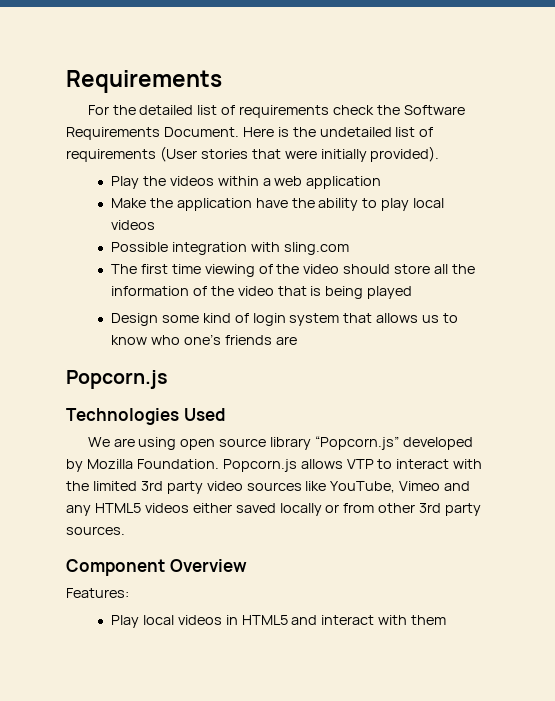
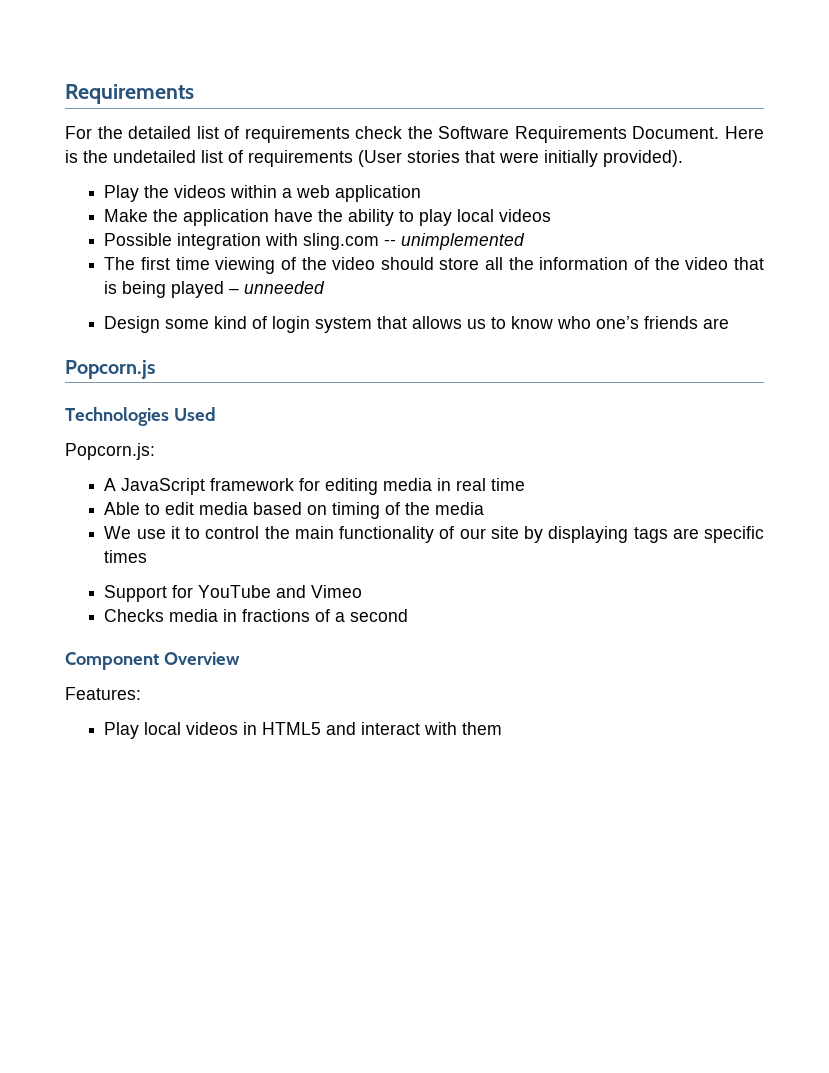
(349, 248) none -> [384,233,526,250] -- unimplemented
(413, 292) none -> [229,281,326,294] – unneeded
[87,436,473,450] [66,459,483,472] [66,481,471,494] [66,503,482,516] [66,526,125,535] We are using open source library “Popcorn.js” developed by Mozilla Foundation. Popcorn.js allows VTP to interact with the limited 3rd party video sources like YouTube, Vimeo and any HTML5 videos either saved locally or from other 3rd party sources. -> [65,443,155,460] [104,478,526,495] [104,502,485,519] [104,526,765,543] [104,550,148,563] [104,585,363,602] [104,609,409,622] Popcorn.js: // A JavaScript framework for editing media in real time // Able to edit media based on timing of the media // We use it to control the main functionality of our site by displaying tags are specific times // Support for YouTube and Vimeo // Checks media in fractions of a second

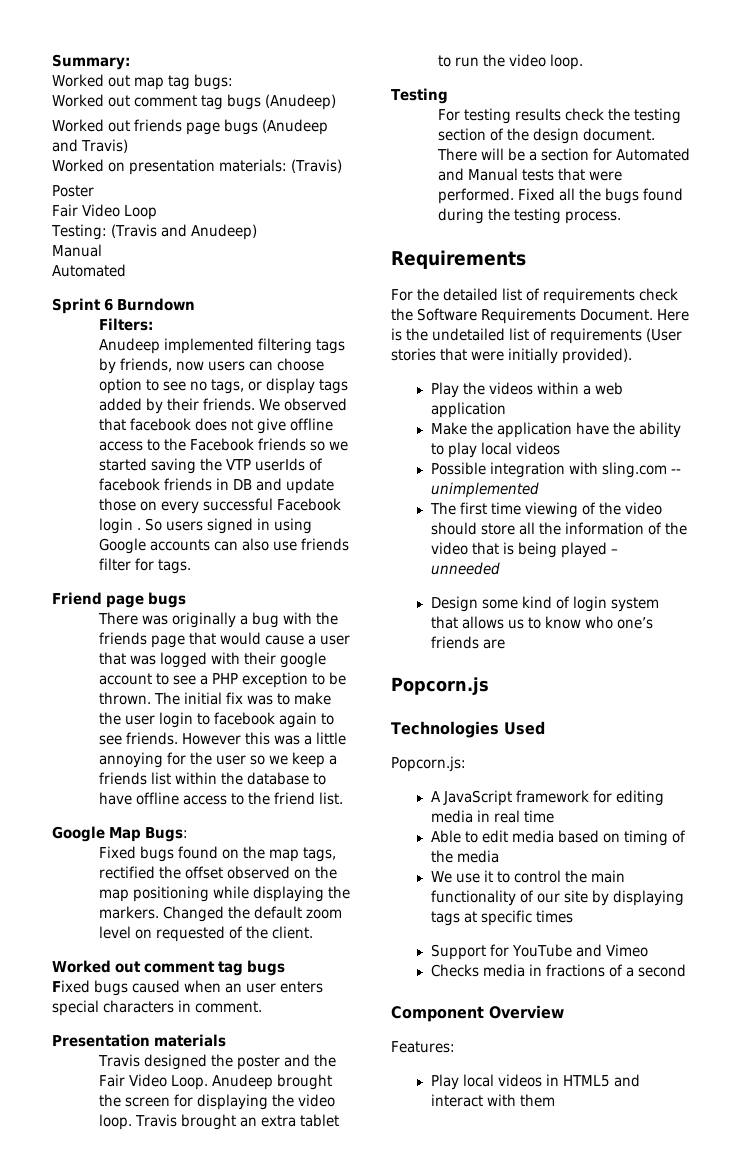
(65, 94) none -> [52,54,130,70] [52,74,234,90] [52,94,337,110] [52,119,329,135] [52,139,129,153] [52,159,343,175] [52,185,94,197] [52,204,158,220] [51,224,258,240] [52,244,102,257] [52,264,126,277] [52,298,196,314] [98,318,153,331] [98,338,345,354] [98,358,324,374] [98,378,349,394] [98,398,347,414] [98,418,333,434] [98,438,348,451] [98,458,323,474] [98,478,334,494] [98,498,341,514] [98,518,312,534] [98,538,349,554] [98,558,191,574] [52,592,187,608] [97,612,338,628] [98,632,350,648] [98,652,326,668] [98,672,347,688] [98,692,331,705] [98,712,334,728] [98,732,346,745] [98,752,338,768] [98,772,326,785] [98,792,343,805] [52,826,189,842] [98,846,336,862] [98,866,337,879] [98,886,350,902] [98,906,342,922] [98,926,313,942] [52,960,286,976] [52,980,324,996] [52,1000,263,1016] [52,1034,227,1047] [97,1054,336,1070] [98,1074,332,1090] [98,1094,335,1110] [98,1114,339,1130] [437,54,583,70] [391,88,448,104] [437,108,681,124] [437,128,655,144] [436,148,690,161] [437,168,622,181] [437,188,683,204] [437,208,621,224] Summary: // Worked out map tag bugs: // Worked out comment tag bugs (Anudeep) // Worked out friends page bugs (Anudeep and Travis) // Worked on presentation materials: (Travis) // Poster // Fair Video Loop // Testing: (Travis and Anudeep) // Manual // Automated // Sprint 6 Burndown // Filters: // Anudeep implemented filtering tags by friends, now users can choose option to see no tags, or display tags added by their friends. We observed that facebook does not give offline access to the Facebook friends so we started saving the VTP userIds of facebook friends in DB and update those on every successful Facebook login . So users signed in using Google accounts can also use friends filter for tags. // Friend page bugs // There was originally a bug with the friends page that would cause a user that was logged with their google account to see a PHP exception to be thrown. The initial fix was to make the user login to facebook again to see friends. However this was a little annoying for the user so we keep a friends list within the database to have offline access to the friend list. // Google Map Bugs: // Fixed bugs found on the map tags, rectified the offset observed on the map positioning while displaying the markers. Changed the default zoom level on requested of the client. // Worked out comment tag bugs // Fixed bugs caused when an user enters special characters in comment. // Presentation materials // Travis designed the poster and the Fair Video Loop. Anudeep brought the screen for displaying the video loop. Travis brought an extra tablet to run the video loop. // Testing // For testing results check the testing section of the design document. There will be a section for Automated and Manual tests that were performed. Fixed all the bugs found during the testing process. //
[672,528,699,539] are -> [463,911,477,923] at

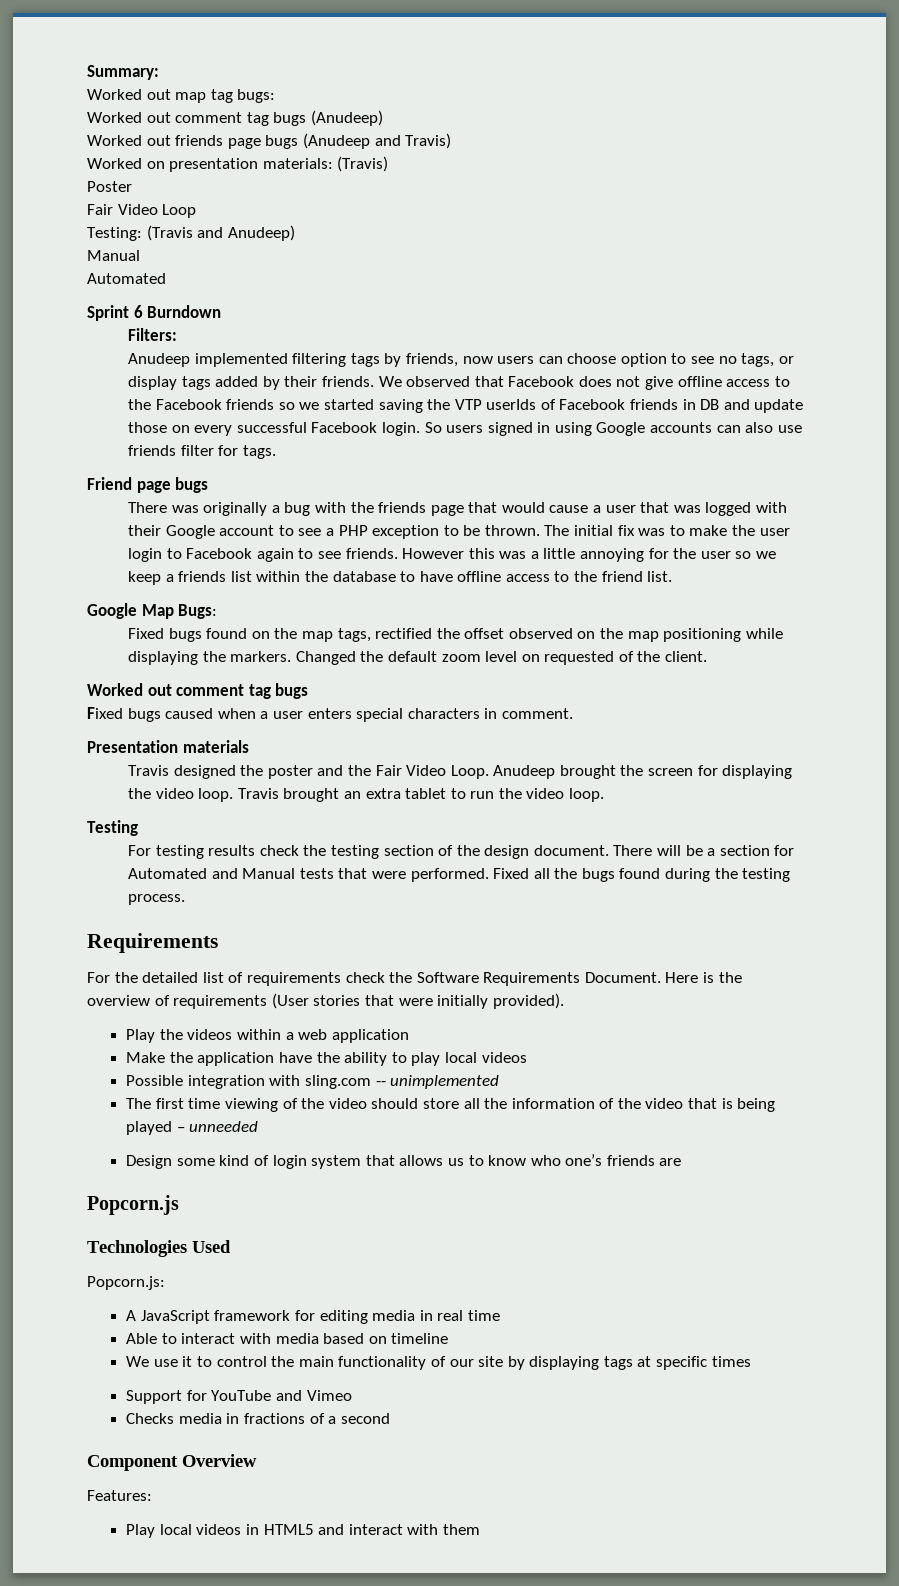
[129,418,191,431] facebook -> [508,376,575,387] Facebook
[98,478,160,491] facebook -> [559,399,626,410] Facebook
[98,518,141,534] login . -> [381,422,420,436] login.
[279,652,326,668] google -> [165,525,215,539] Google
[213,712,275,725] facebook -> [186,548,253,559] Facebook
[225,983,243,993] an -> [260,711,269,719] a
[432,328,530,341] undetailed list -> [87,995,150,1006] overview
[481,830,508,843] edit -> [181,1333,271,1344] interact with
[624,830,687,846] [430,850,499,863] timing of the media -> [391,1333,449,1344] timeline

